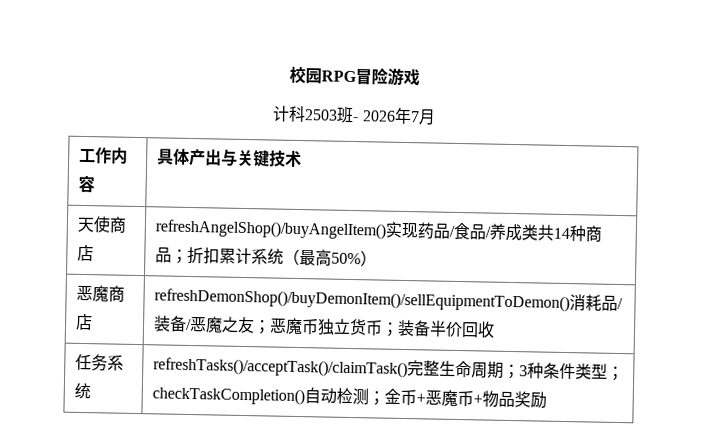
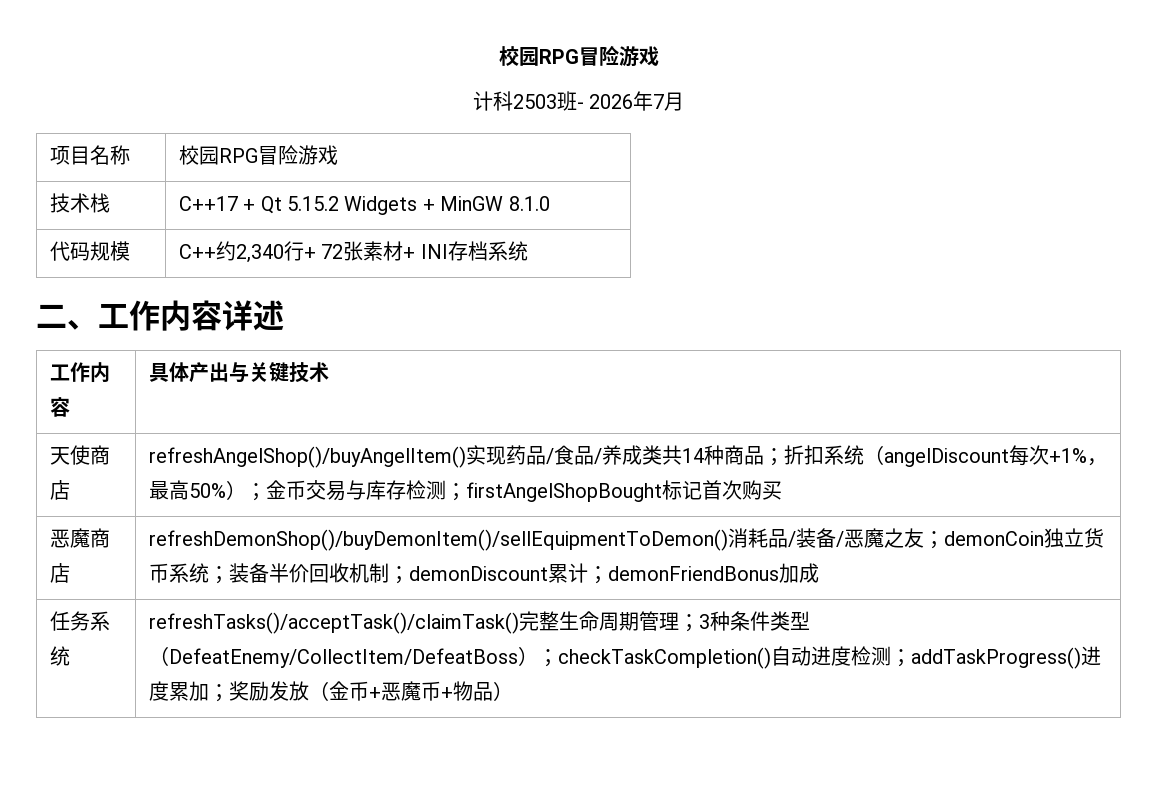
(436, 117) none -> [49,145,130,165] [178,145,338,165] [49,193,110,213] [178,196,550,215] [49,241,130,261] [178,241,528,263] [36,300,284,331] // 项目名称 | 校园RPG冒险游戏 // 技术栈 | C++17 + Qt 5.15.2 Widgets + MinGW 8.1.0 // 代码规模 | C++约2,340行+ 72张素材+ INI存档系统 // 二、工作内容详述
[218,247,377,267] 累计系统（最高50%） -> [823,445,1107,467] [148,480,782,502] 系统（angelDiscount每次+1%，最高50%）；金币交易与库存检测；firstAngelShopBought标记首次购买
[268,317,319,335] 恶魔币 -> [943,531,1044,546] demonCoin
(383, 327) none -> [168,563,209,583] 系统
(495, 330) none -> [348,563,819,584] 机制；demonDiscount累计；demonFriendBonus加成
(504, 370) none -> [638,611,679,631] 管理
(608, 371) none -> [148,646,538,668] （DefeatEnemy/CollectItem/DefeatBoss）
[335,387,385,406] 检测； -> [810,646,1101,669] [148,681,329,702] 进度检测；addTaskProgress()进度累加；奖励发放（
[513,391,547,409] 奖励 -> [492,681,513,701] ）

